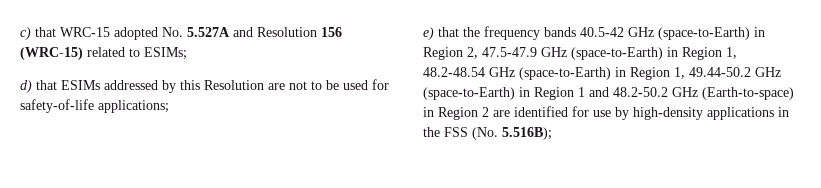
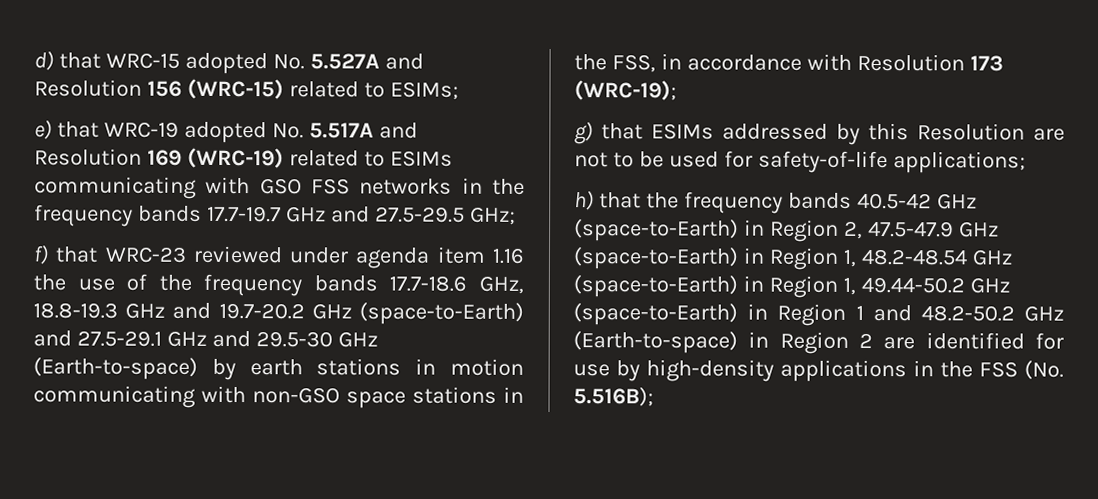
[20,27,31,40] c) -> [34,50,54,71] d)
[20,80,32,93] d) -> [34,119,418,144] [34,147,453,169] [34,176,525,199] [34,204,516,227] [33,244,525,269] [33,273,524,297] [33,302,524,325] [33,330,378,348] [33,357,524,381] [33,385,524,409] [574,53,1004,73] [574,80,677,101] [574,121,593,145] e) that WRC-19 adopted No. 5.517A and Resolution 169 (WRC-19) related to ESIMs communicating with GSO FSS networks in the frequency bands 17.7-19.7 GHz and 27.5-29.5 GHz; // f) that WRC-23 reviewed under agenda item 1.16 the use of the frequency bands 17.7-18.6 GHz, 18.8-19.3 GHz and 19.7-20.2 GHz (space-to-Earth) and 27.5-29.1 GHz and 29.5-30 GHz (Earth-to-space) by earth stations in motion communicating with non-GSO space stations in the FSS, in accordance with Resolution 173 (WRC-19); // g)
[423,27,434,40] e) -> [574,190,594,211] h)

